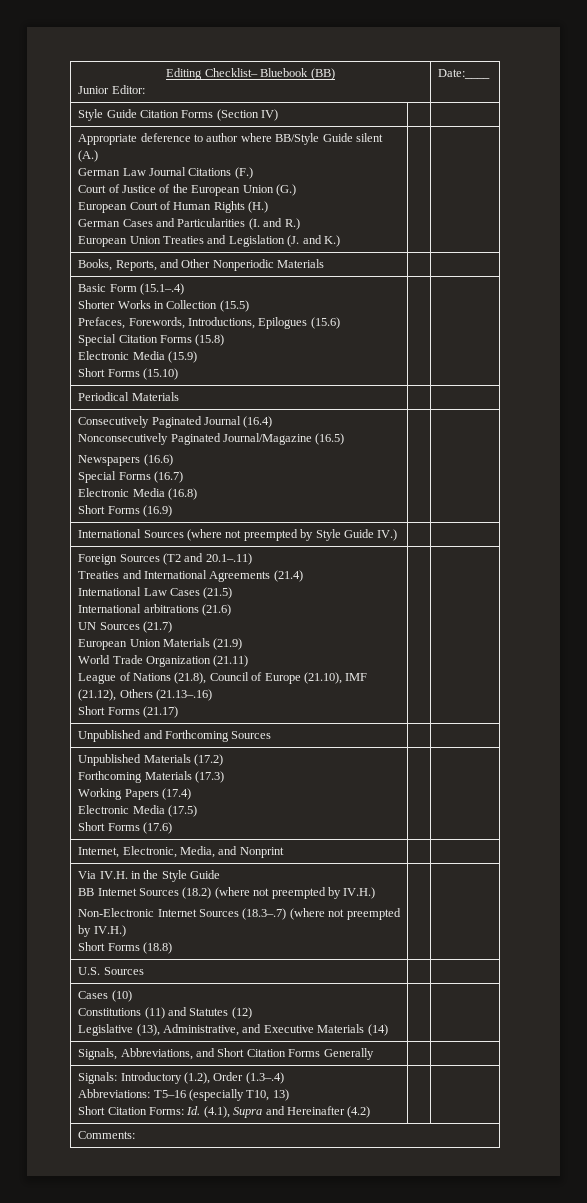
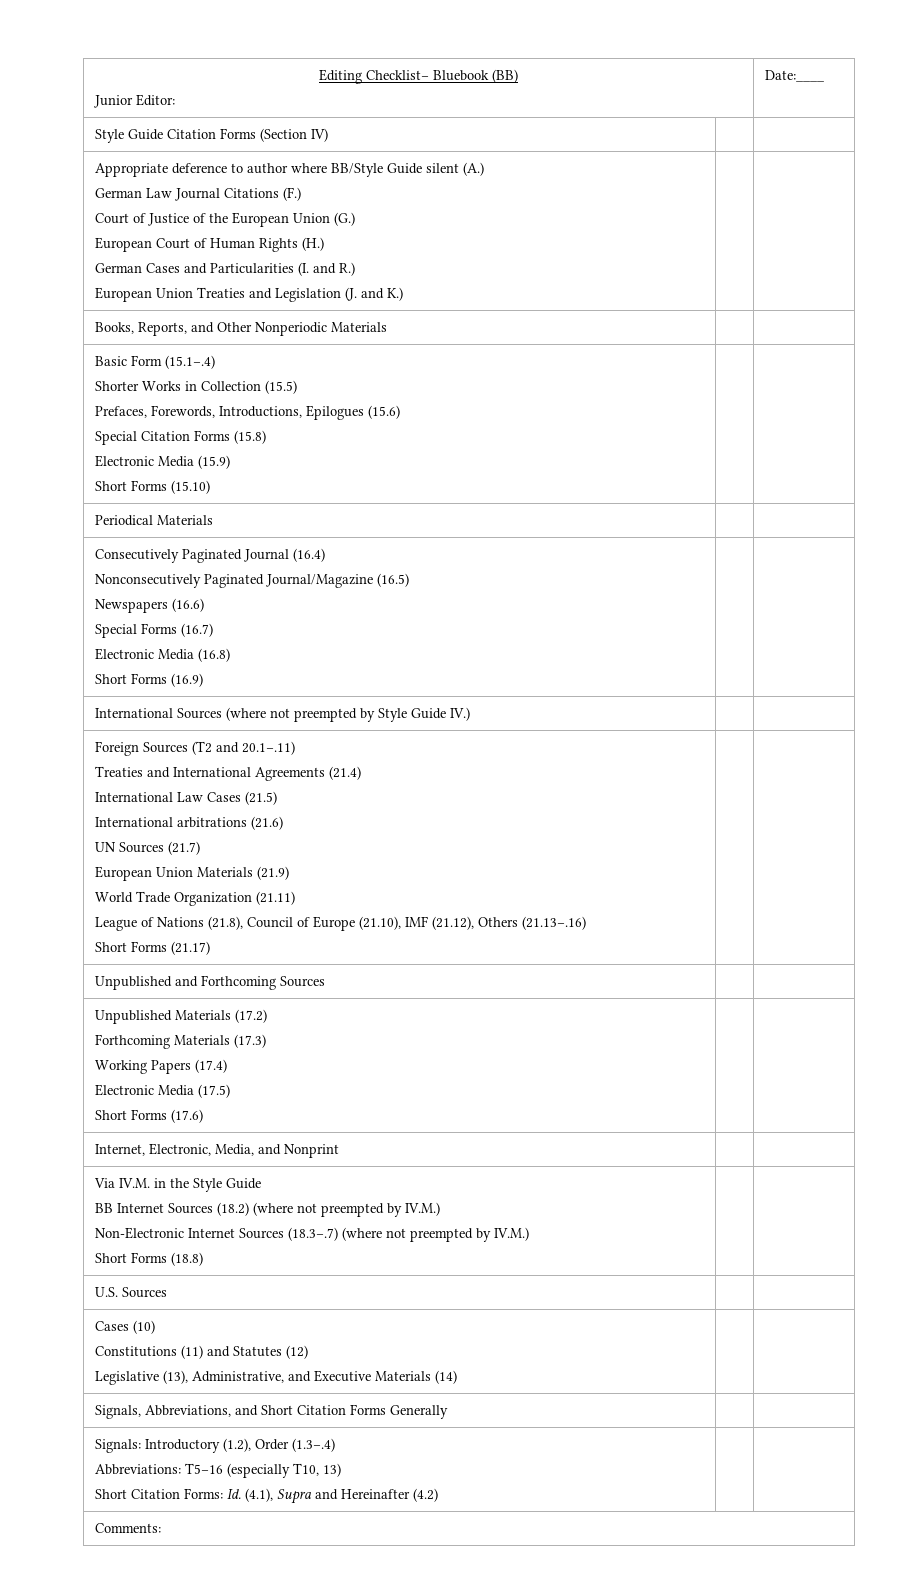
[99,871,128,879] IV.H. -> [118,1178,150,1188] IV.M.
[343,887,376,899] IV.H.) -> [404,1202,440,1216] IV.M.)
[93,925,126,937] IV.H.) -> [493,1227,529,1241] IV.M.)

